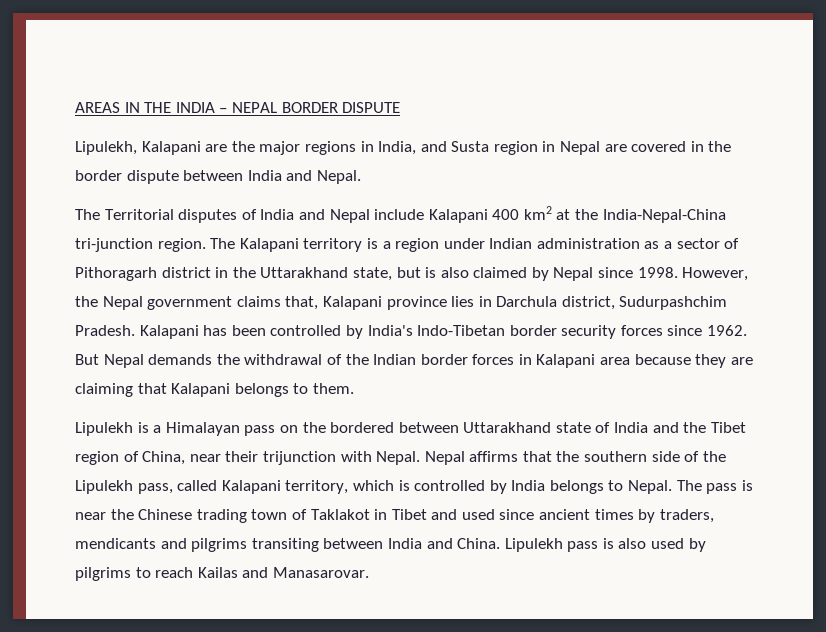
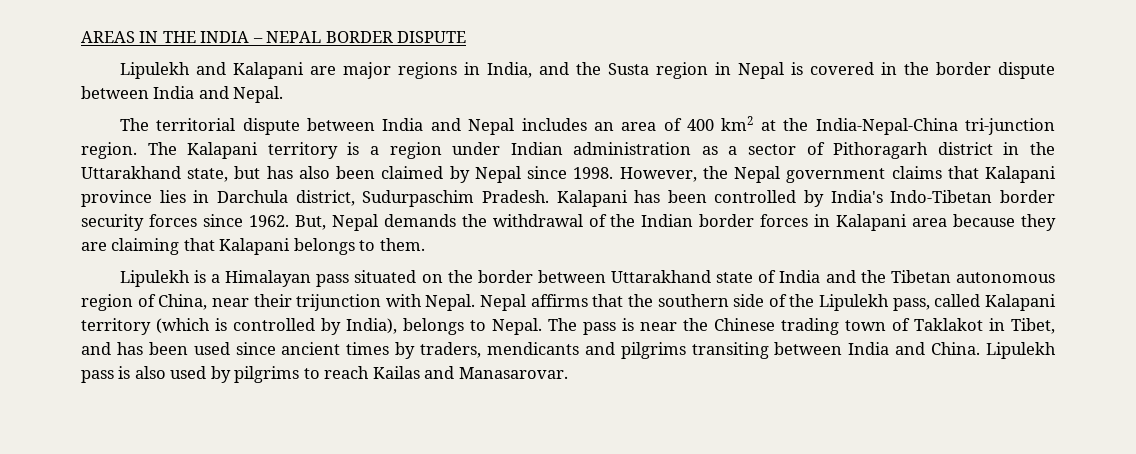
[75,141,137,155] Lipulekh, -> [119,62,226,79] Lipulekh and
[231,141,255,152] the -> (336, 70) none
(447, 146) none -> [575,62,601,75] the
[604,144,627,152] are -> [790,62,803,75] is
[104,209,488,223] Territorial disputes of India and Nepal include Kalapani -> [156,118,682,135] territorial dispute between India and Nepal includes an area of
[425,267,469,278] is also -> [266,166,376,179] has also been
[285,296,319,310] that, -> [947,166,979,179] that
[619,296,728,310] Sudurpashchim -> [362,190,475,207] Sudurpaschim
[75,354,99,365] But -> [294,215,326,230] But,
(276, 430) none -> [354,270,417,283] situated
[330,422,395,433] bordered -> [477,270,533,283] border
[710,422,746,433] Tibet -> [890,270,1055,283] Tibetan autonomous
[285,480,394,494] territory, which -> [81,318,210,335] territory (which
[511,480,546,491] India -> [346,318,397,334] India),
[391,509,458,520] Tibet and -> [1011,318,1055,334] [81,342,188,355] Tibet, and has been

